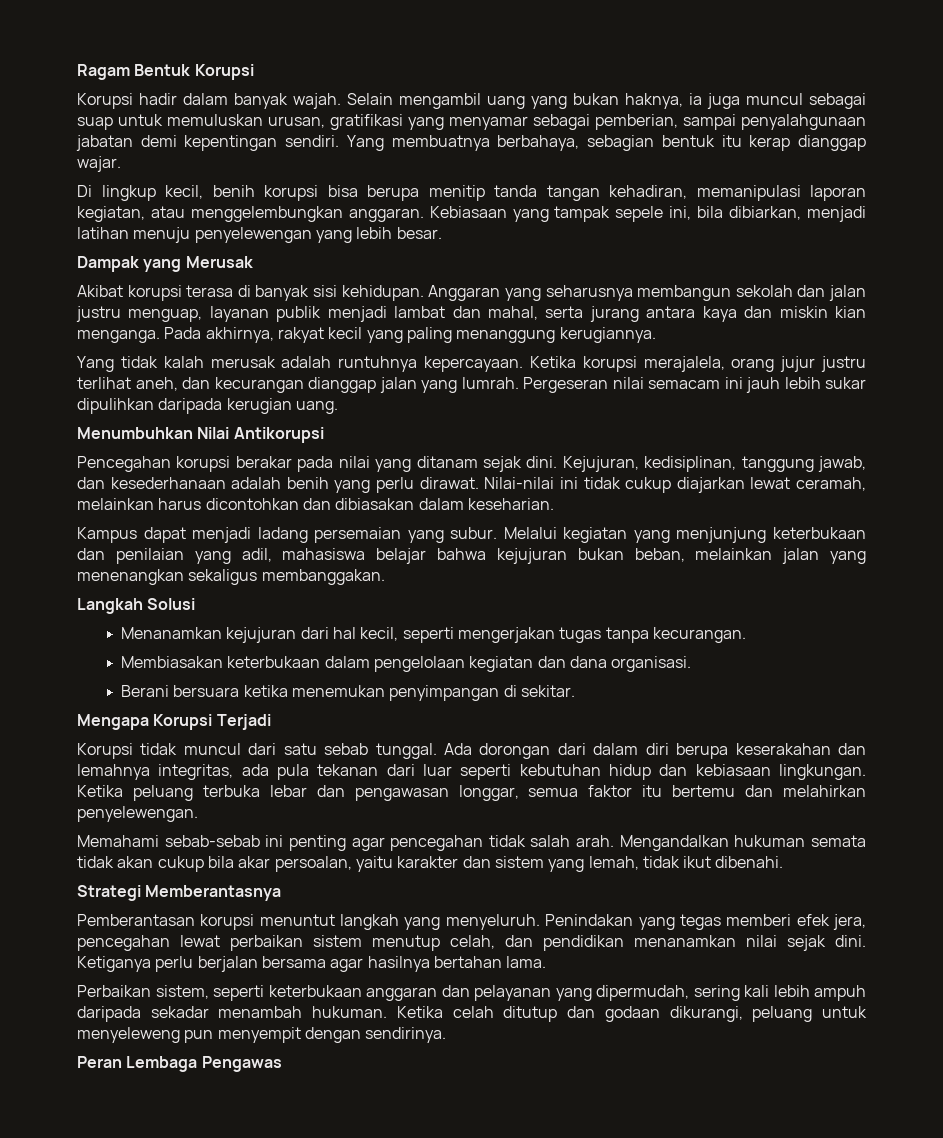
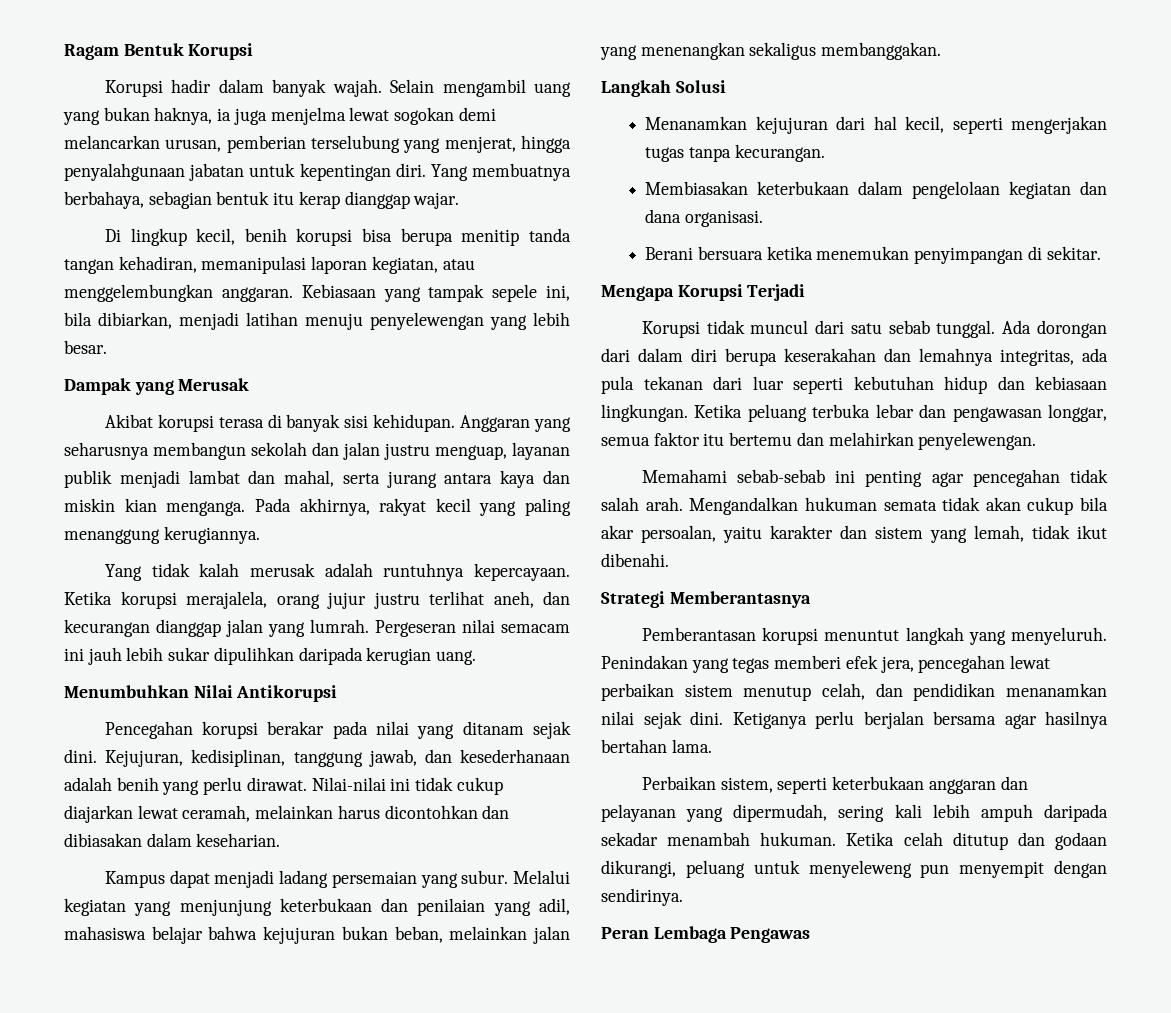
[746,93,866,109] [77,114,866,130] [76,135,340,151] muncul sebagai suap untuk memuluskan urusan, gratifikasi yang menyamar sebagai pemberian, sampai penyalahgunaan jabatan demi kepentingan sendiri. -> [270,107,496,125] [64,135,571,153] [64,163,426,181] menjelma lewat sogokan demi melancarkan urusan, pemberian terselubung yang menjerat, hingga penyalahgunaan jabatan untuk kepentingan diri.

